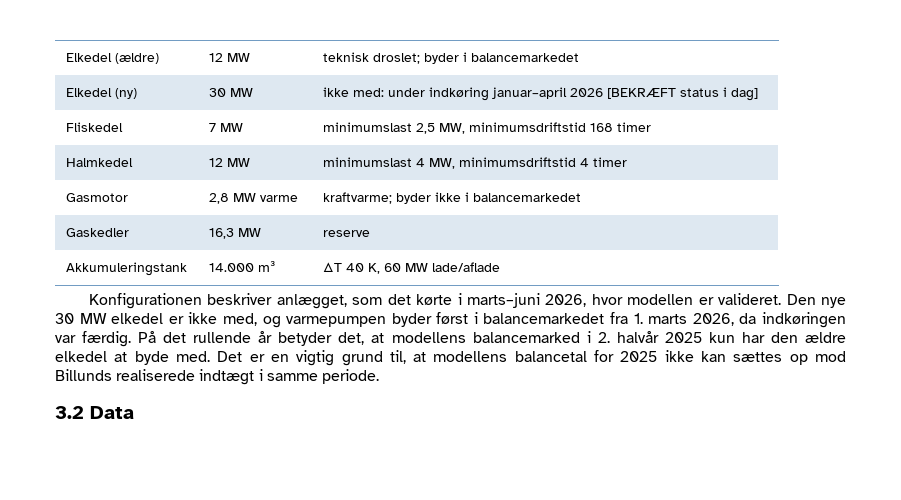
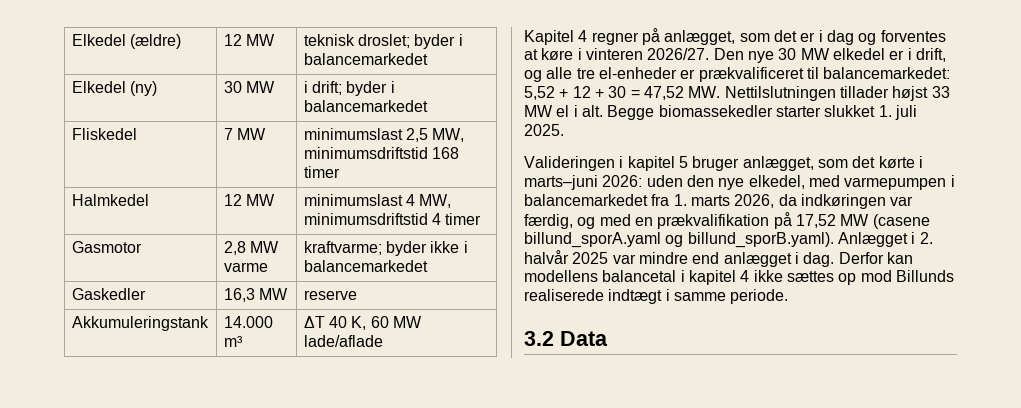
[322,87,758,101] ikke med: under indkøring januar–april 2026 [BEKRÆFT status i dag] -> [303,81,395,96] [303,100,428,112] i drift; byder i balancemarkedet
[89,293,273,309] Konfigurationen beskriver -> [524,28,946,45] [524,48,946,63] [524,67,951,82] [524,86,950,101] [524,105,917,120] [524,124,564,136] [524,156,740,171] Kapitel 4 regner på anlægget, som det er i dag og forventes at køre i vinteren 2026/27. Den nye 30 MW elkedel er i drift, og alle tre el-enheder er prækvalificeret til balancemarkedet: 5,52 + 12 + 30 = 47,52 MW. Nettilslutningen tillader højst 33 MW el i alt. Begge biomassekedler starter slukket 1. juli 2025. // Valideringen i kapitel 5 bruger
[545,293,847,308] [55,312,469,328] 2026, hvor modellen er valideret. Den nye 30 MW elkedel er ikke med, og varmepumpen byder først -> [602,175,947,190] 2026: uden den nye elkedel, med varmepumpen
[82,331,846,347] [55,350,727,366] færdig. På det rullende år betyder det, at modellens balancemarked i 2. halvår 2025 kun har den ældre elkedel at byde med. Det er en vigtig grund til, at modellens balancetal for 2025 ikke kan -> [524,212,930,229] [524,232,933,248] [524,250,913,267] [524,270,783,285] færdig, og med en prækvalifikation på 17,52 MW (casene billund_sporA.yaml og billund_sporB.yaml). Anlægget i 2. halvår 2025 var mindre end anlægget i dag. Derfor kan modellens balancetal i kapitel 4 ikke

